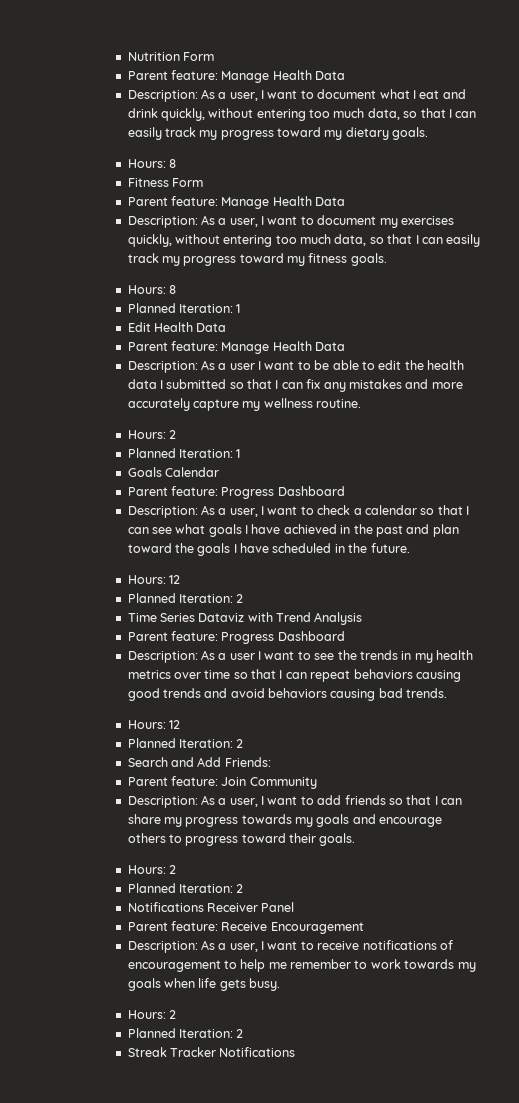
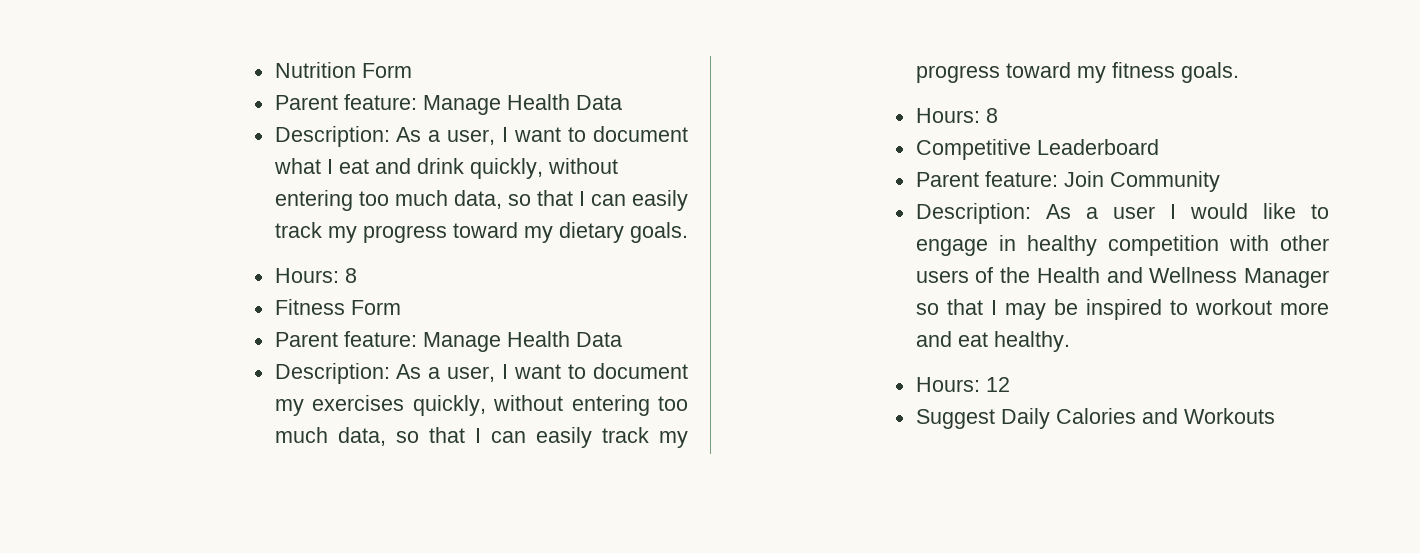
[127,303,241,313] [127,322,227,332] [127,341,346,354] [127,360,465,373] [127,379,463,392] [127,398,362,411] [127,430,176,439] [127,448,241,458] [127,467,219,477] [127,486,345,499] [127,505,470,518] [127,524,459,537] [127,543,410,556] [127,575,180,584] [127,593,244,603] [127,612,363,625] [127,631,345,644] [127,650,474,663] [127,669,461,682] [127,688,448,701] [127,720,180,729] [127,738,244,748] [127,757,271,767] Planned Iteration: 1 // Edit Health Data // Parent feature: Manage Health Data // Description: As a user I want to be able to edit the health data I submitted so that I can fix any mistakes and more accurately capture my wellness routine. // Hours: 2 // Planned Iteration: 1 // Goals Calendar // Parent feature: Progress Dashboard // Description: As a user, I want to check a calendar so that I can see what goals I have achieved in the past and plan toward the goals I have scheduled in the future. // Hours: 12 // Planned Iteration: 2 // Time Series Dataviz with Trend Analysis // Parent feature: Progress Dashboard // Description: As a user I want to see the trends in my health metrics over time so that I can repeat behaviors causing good trends and avoid behaviors causing bad trends. // Hours: 12 // Planned Iteration: 2 // Search and Add Friends: -> [915,139,1159,160] Competitive Leaderboard
[229,795,463,807] [127,814,443,827] [127,833,356,846] [127,865,176,874] [127,883,244,893] [127,902,295,912] [127,921,364,934] [127,940,453,953] [127,959,476,972] [127,978,281,991] [127,1010,176,1019] [127,1028,244,1038] [127,1047,296,1057] user, I want to add friends so that I can share my progress towards my goals and encourage others to progress toward their goals. // Hours: 2 // Planned Iteration: 2 // Notifications Receiver Panel // Parent feature: Receive Encouragement // Description: As a user, I want to receive notifications of encouragement to help me remember to work towards my goals when life gets busy. // Hours: 2 // Planned Iteration: 2 // Streak Tracker Notifications -> [1112,203,1329,219] [915,235,1329,256] [915,267,1329,288] [915,299,1329,320] [915,331,1070,352] [915,377,1010,392] [915,408,1275,429] user I would like to engage in healthy competition with other users of the Health and Wellness Manager so that I may be inspired to workout more and eat healthy. // Hours: 12 // Suggest Daily Calories and Workouts

